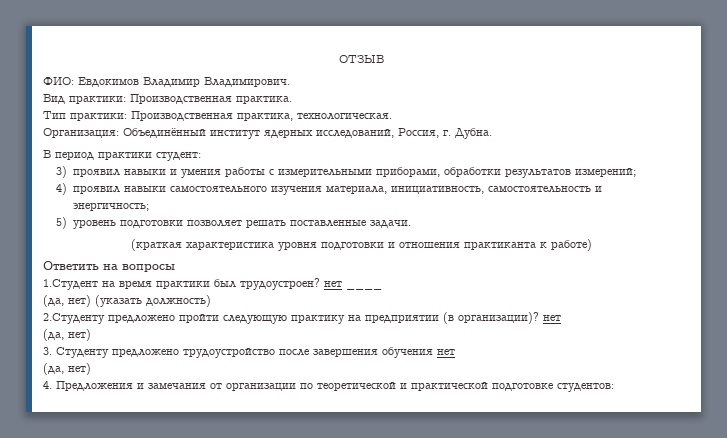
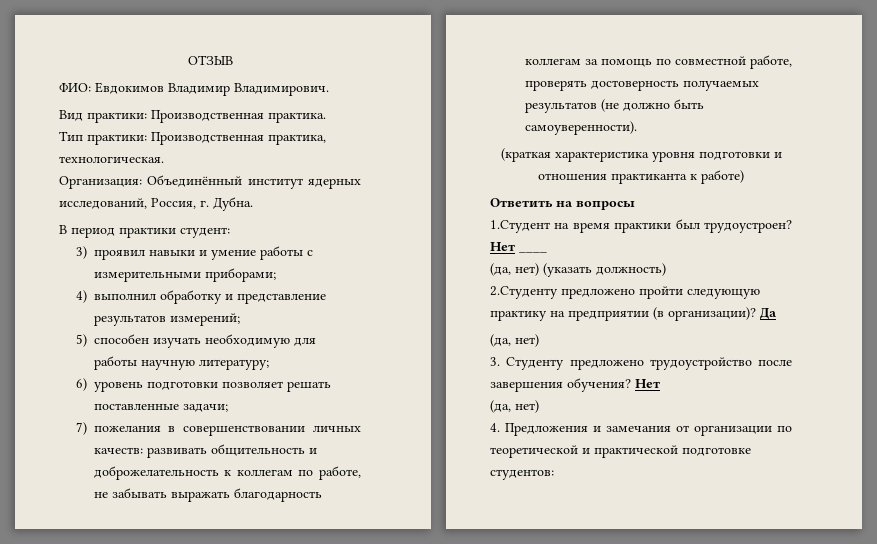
[180,168,221,178] умения -> [210,250,256,260] умение
[375,167,636,178] [56,183,602,195] [72,203,149,211] [56,217,68,229] приборами, обработки результатов измерений; // 4) проявил навыки самостоятельного изучения материала, инициативность, самостоятельность и энергичность; // 5) -> [204,268,276,282] [75,290,326,304] [93,313,240,326] [75,334,316,348] [93,356,269,370] [75,378,87,391] приборами; // 4) выполнил обработку и представление результатов измерений; // 5) способен изучать необходимую для работы научную литературу; // 6)
[369,220,411,228] задачи. -> [182,404,228,412] [75,422,361,436] [93,444,317,458] [93,466,361,480] [93,488,322,502] [524,55,792,69] [524,80,759,91] [524,99,704,113] [524,121,637,135] задачи; // 7) пожелания в совершенствовании личных качеств: развивать общительность и доброжелательность к коллегам по работе, не забывать выражать благодарность коллегам за помощь по совместной работе, проверять достоверность получаемых результатов (не должно быть самоуверенности).
[324,281,342,287] нет -> [490,242,515,251] Нет
[543,315,561,321] нет -> [760,308,777,320] Да
[382,347,455,358] обучения нет -> [567,378,660,392] обучения? Нет

